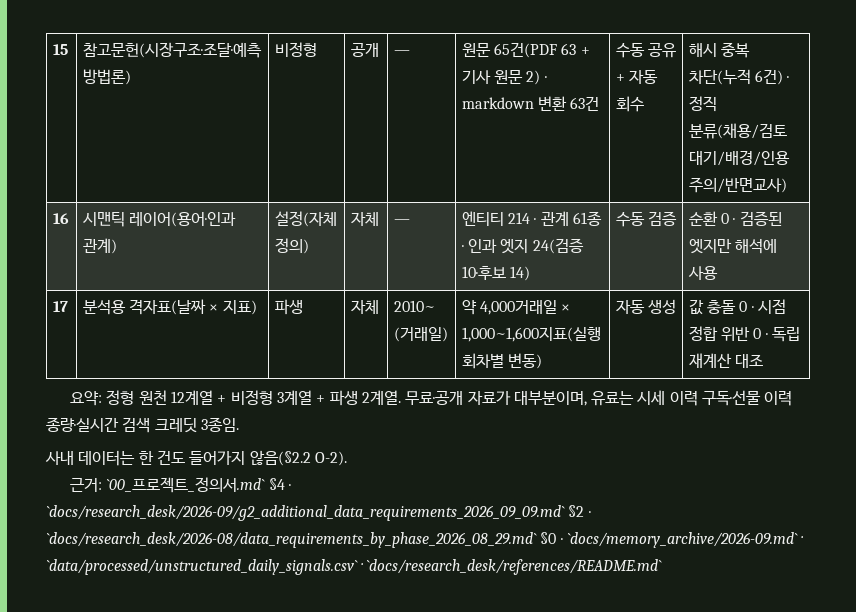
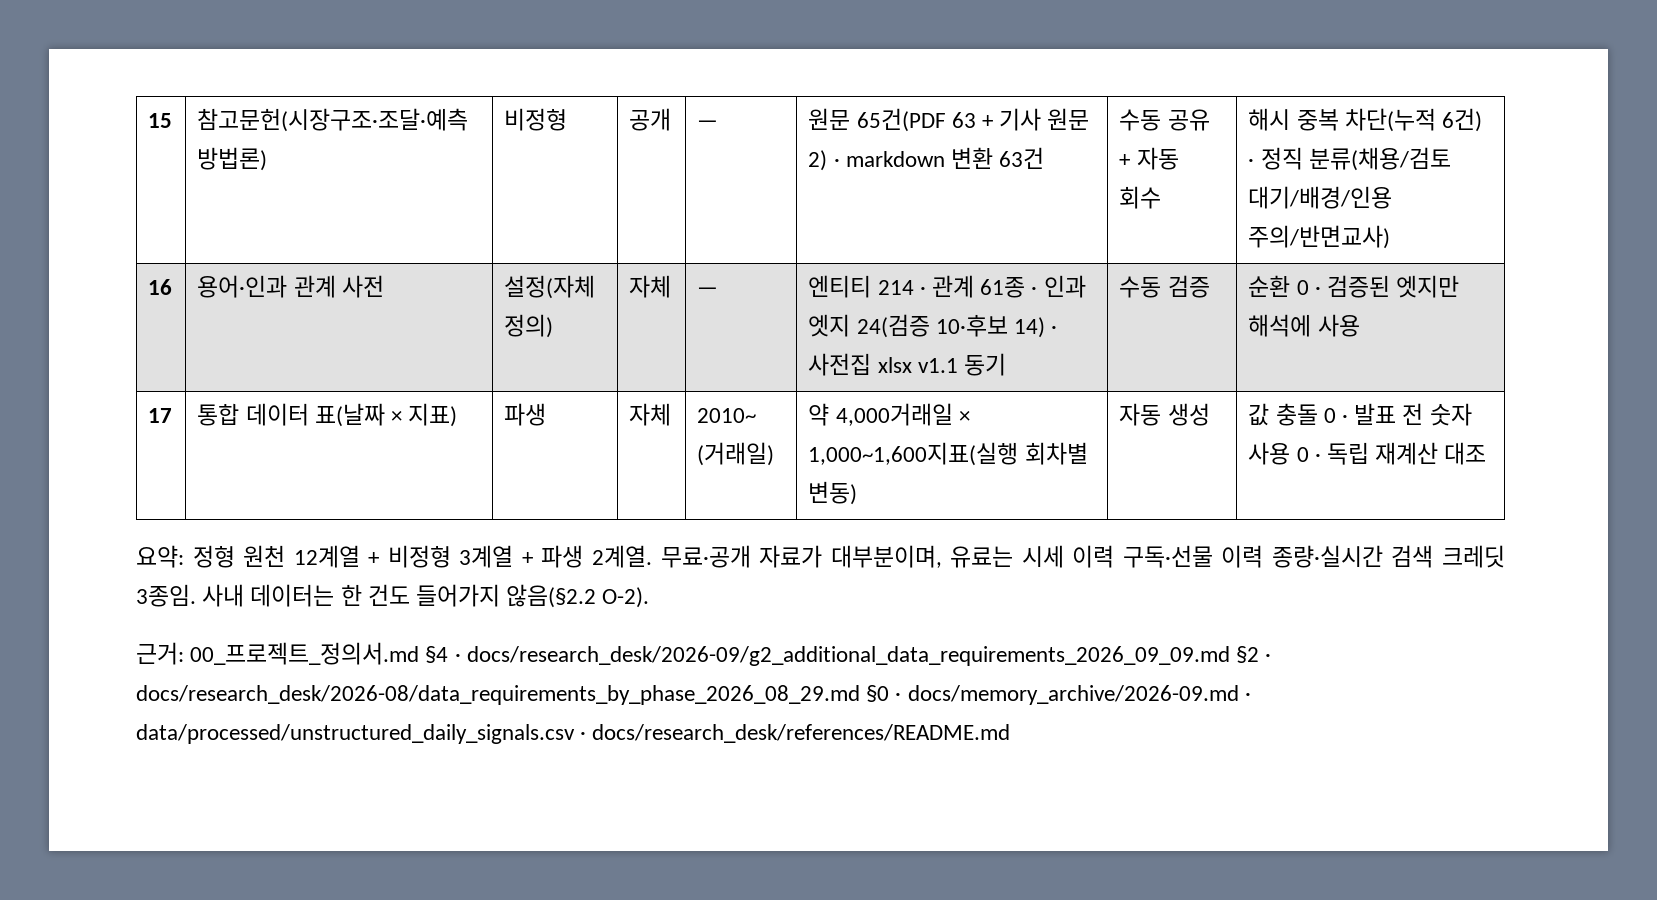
[82,212,236,227] [82,238,117,254] 시맨틱 레이어(용어·인과 관계) -> [197,275,384,298] 용어·인과 관계 사전
(530, 273) none -> [1051,326,1058,334] [808,353,1006,376] · 사전집 xlsx v1.1 동기
[82,299,206,315] 분석용 격자표(날짜 -> [197,403,385,427] 통합 데이터 표(날짜
[757,299,786,314] [688,326,750,341] 시점 정합 위반 -> [1354,403,1472,426] [1248,442,1291,465] 발표 전 숫자 사용
(239, 424) // -> (196, 595) none
[106,477,266,493] `00_프로젝트_정의서.md` -> [190,642,420,665] 00_프로젝트_정의서.md
[46,505,565,521] `docs/research_desk/2026-09/g2_additional_data_requirements_2026_09_09.md` -> [466,646,1230,666] docs/research_desk/2026-09/g2_additional_data_requirements_2026_09_09.md
[46,532,537,548] `docs/research_desk/2026-08/data_requirements_by_phase_2026_08_29.md` -> [136,685,860,705] docs/research_desk/2026-08/data_requirements_by_phase_2026_08_29.md
[566,532,805,548] [46,559,662,575] `docs/memory_archive/2026-09.md` · `data/processed/unstructured_daily_signals.csv` · `docs/research_desk/references/README.md` -> [907,685,1251,705] [136,724,1011,744] docs/memory_archive/2026-09.md · data/processed/unstructured_daily_signals.csv · docs/research_desk/references/README.md

